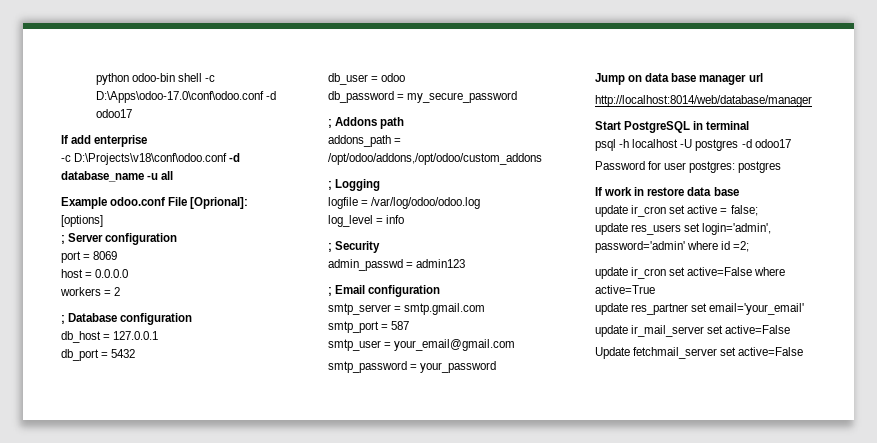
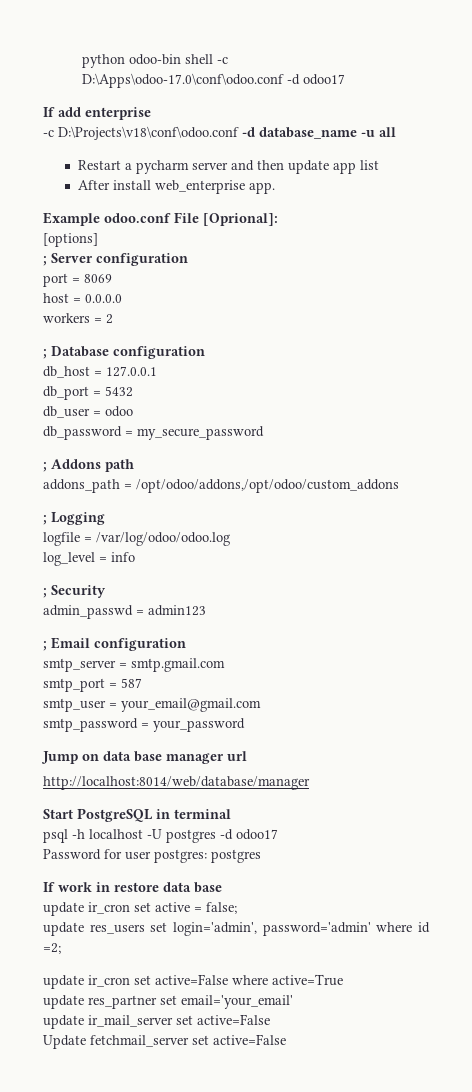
(174, 175) none -> [78,160,380,174] [78,180,276,194] // Restart a pycharm server and then update app list // After install web_enterprise app.

